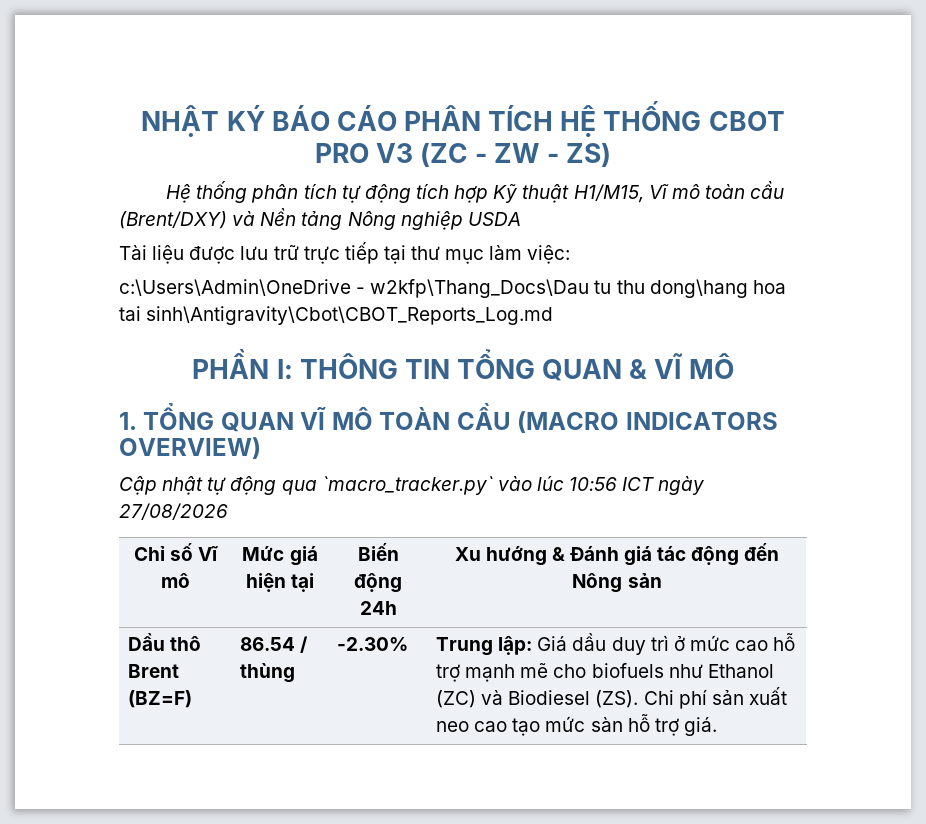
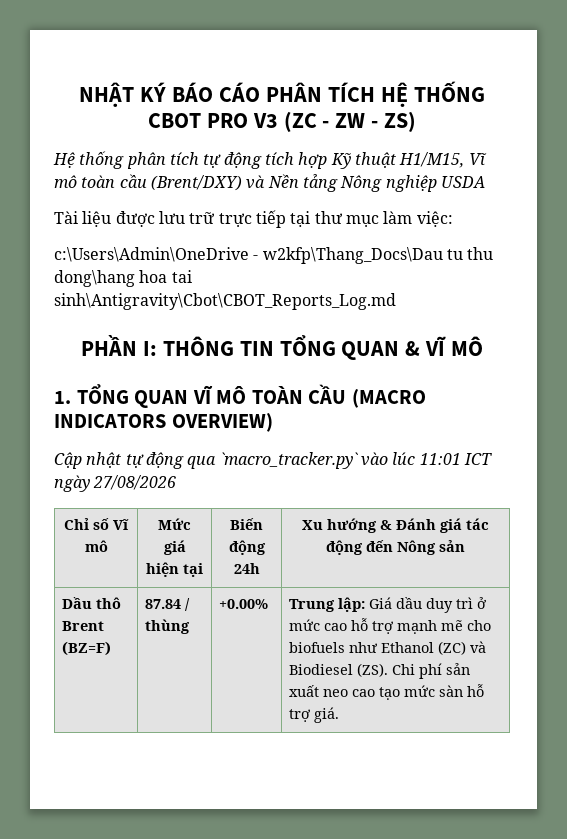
[569,477,618,491] 10:56 -> [419,453,461,465] 11:01
[240,637,296,651] 86.54 -> [145,599,182,609] 87.84
[337,637,409,651] -2.30% -> [219,599,269,609] +0.00%

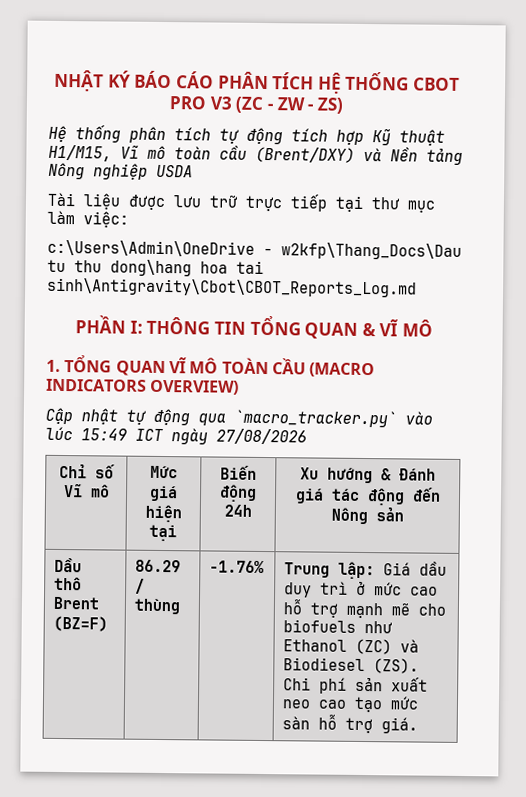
[419,453,461,465] 11:01 -> [81,428,127,441] 15:49
[145,599,182,609] 87.84 -> [134,559,181,573] 86.29
[219,599,269,609] +0.00% -> [208,560,264,574] -1.76%

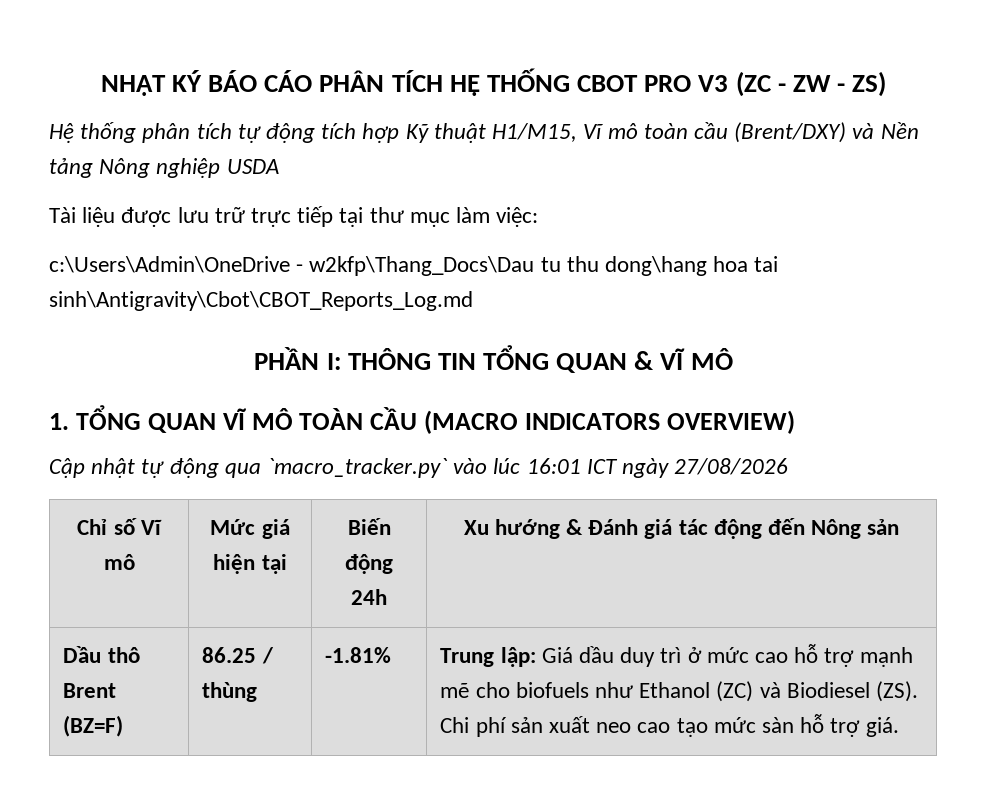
[81,428,127,441] 15:49 -> [526,458,581,474] 16:01
[134,559,181,573] 86.29 -> [202,647,257,663] 86.25
[208,560,264,574] -1.76% -> [325,647,392,663] -1.81%

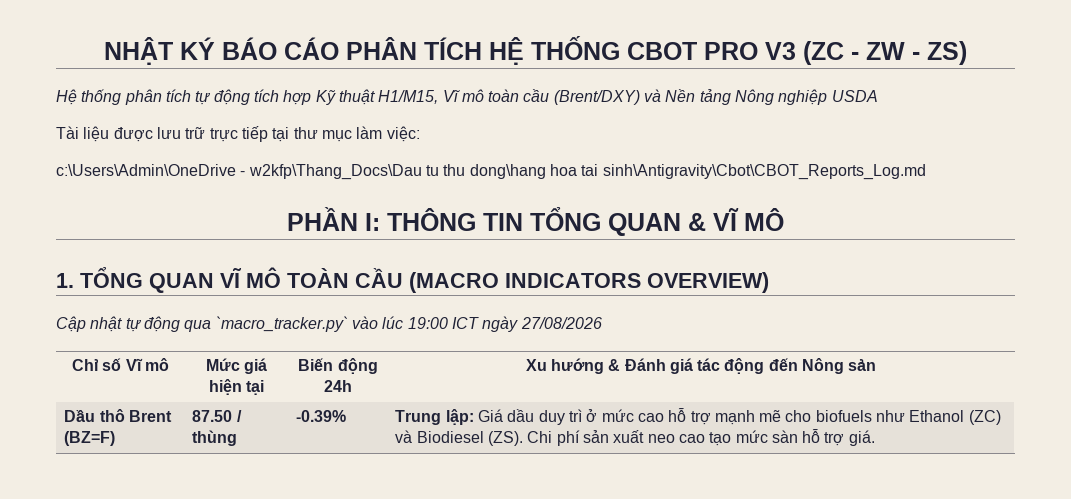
[526,458,581,474] 16:01 -> [407,317,448,329] 19:00
[202,647,257,663] 86.25 -> [192,410,233,422] 87.50
[325,647,392,663] -1.81% -> [296,410,347,422] -0.39%

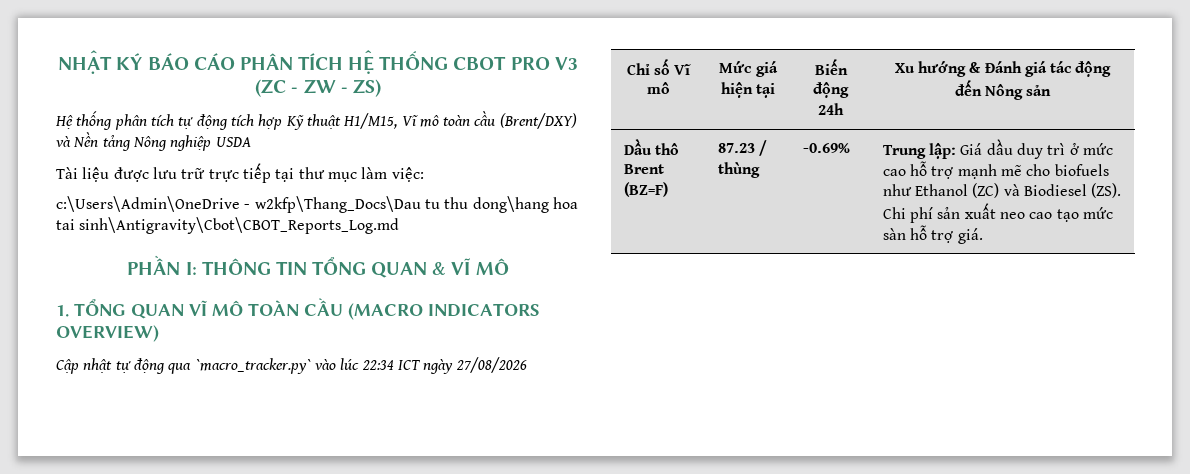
[407,317,448,329] 19:00 -> [361,360,394,370] 22:34
[192,410,233,422] 87.50 -> [717,143,755,153] 87.23
[296,410,347,422] -0.39% -> [802,143,850,153] -0.69%

